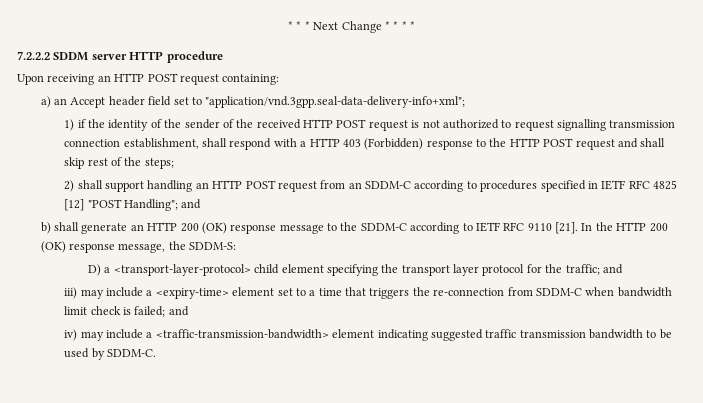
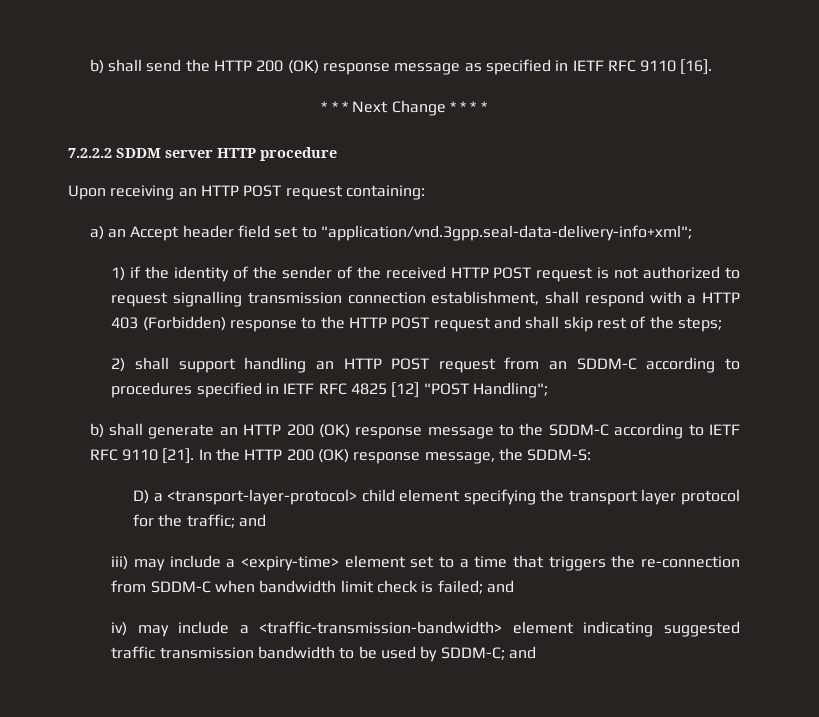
(288, 25) none -> [89,59,713,75] b) shall send the HTTP 200 (OK) response message as specified in IETF RFC 9110 [16]. //
[181,199,202,209] and -> (548, 390) none
[107,349,157,357] SDDM-C. -> [440,646,536,660] SDDM-C; and

